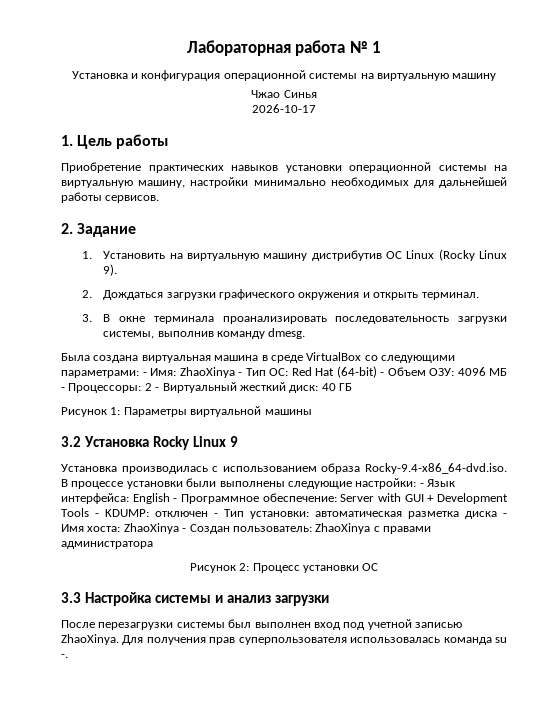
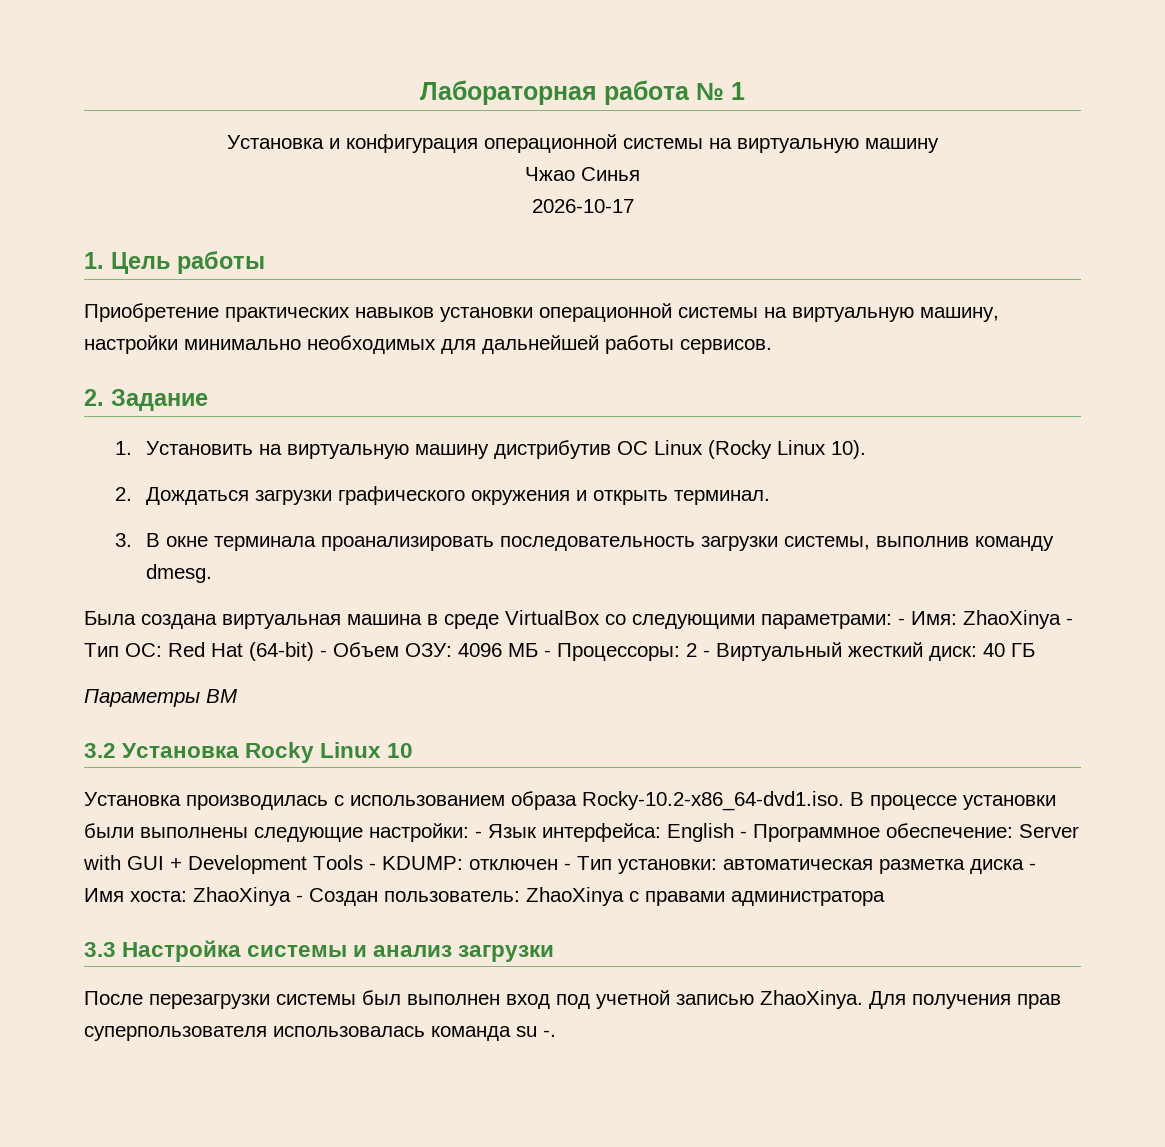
[103,264,118,276] 9). -> [831,440,867,459] 10).
[61,406,312,417] Рисунок 1: Параметры виртуальной машины -> [84,689,238,707] Параметры ВМ
[229,436,238,447] 9 -> [387,743,414,758] 10
[365,463,507,474] Rocky-9.4-x86_64-dvd.iso. -> [582,791,844,811] Rocky-10.2-x86_64-dvd1.iso.
[189,563,379,573] // Рисунок 2: Процесс установки ОС -> (885, 898) none

